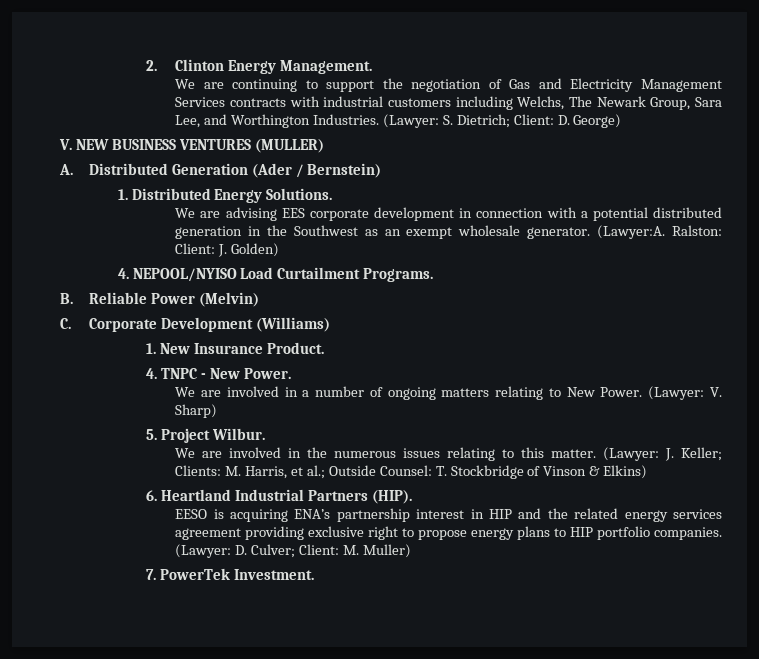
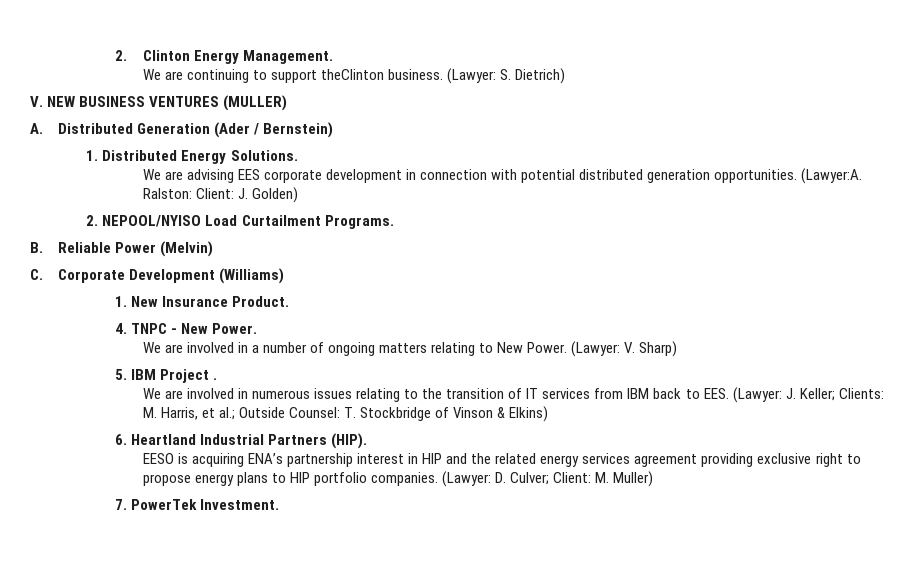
[382,78,722,92] [175,96,722,110] [175,114,622,128] the negotiation of Gas and Electricity Management Services contracts with industrial customers including Welchs, The Newark Group, Sara Lee, and Worthington Industries. (Lawyer: S. Dietrich; Client: D. George) -> [320,68,566,84] theClinton business. (Lawyer: S. Dietrich)
[580,211,588,218] a -> (518, 174) none
[248,225,591,239] in the Southwest as an exempt wholesale generator. -> [714,169,798,183] opportunities.
[117,268,129,279] 4. -> [86,215,99,226] 2.
[161,428,266,443] [175,447,328,458] Project Wilbur. // We are involved in the -> [130,369,217,383] [142,388,248,399] IBM Project . // We are involved in
[521,447,597,458] this matter. -> [422,388,729,399] the transition of IT services from IBM back to EES.

